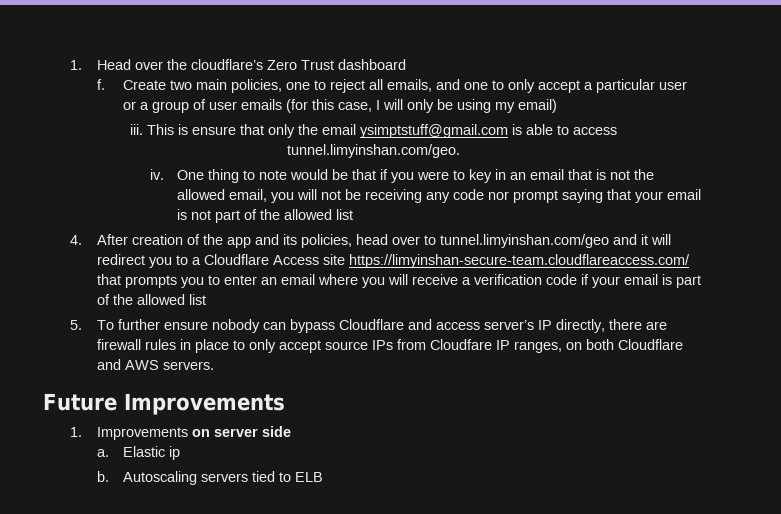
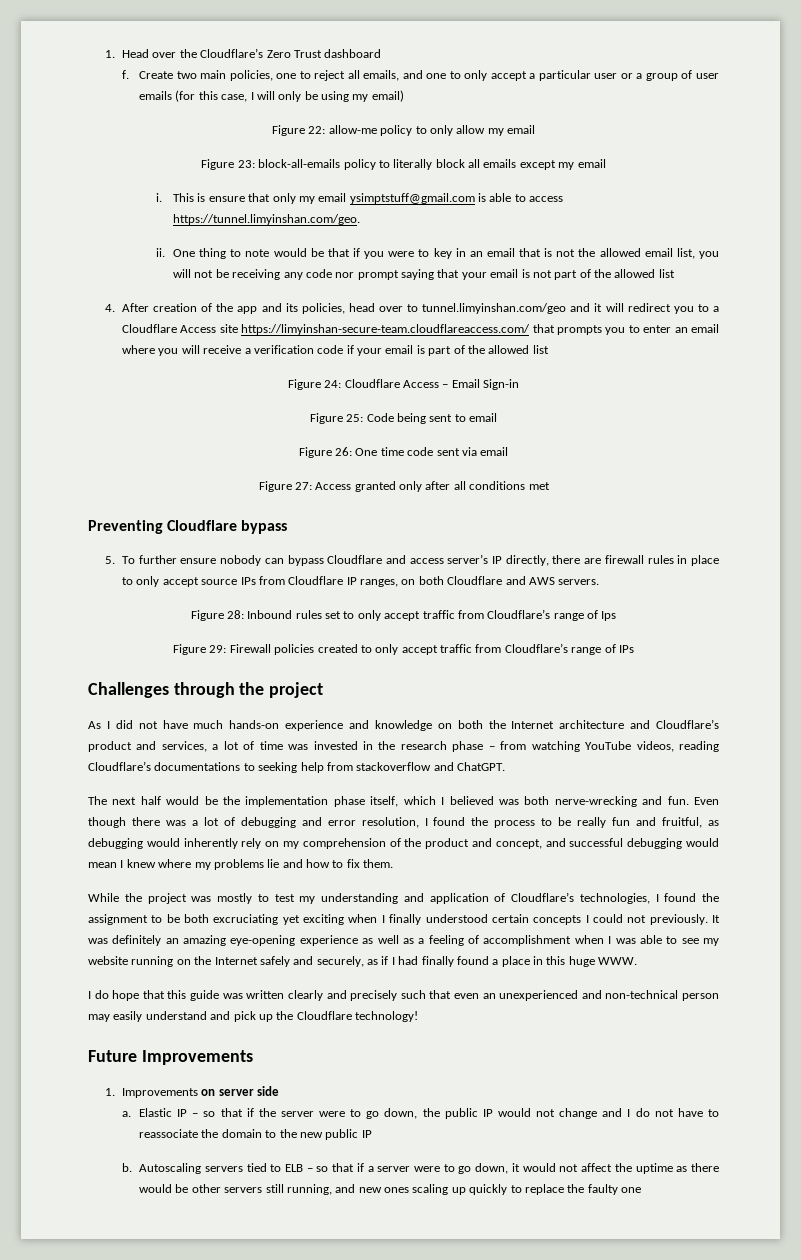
[190,59,263,70] cloudflare’s -> [200,48,264,58] Cloudflare’s
[130,124,143,135] iii. -> [272,125,535,136] [201,159,606,170] [156,193,163,202] Figure 22: allow-me policy to only allow my email // Figure 23: block-all-emails policy to literally block all emails except my email // i.
[298,124,318,135] the -> [298,196,315,204] my
[287,144,460,158] [150,169,165,180] tunnel.limyinshan.com/geo. // iv. -> [173,214,361,225] [156,248,166,257] https://tunnel.limyinshan.com/geo. // ii.
[228,189,267,202] email, -> [644,248,695,259] email list,
(206, 299) none -> [287,379,520,390] [309,413,498,424] [298,447,509,458] [258,481,550,492] [88,520,288,534] // Figure 24: Cloudflare Access – Email Sign-in // Figure 25: Code being sent to email // Figure 26: One time code sent via email // Figure 27: Access granted only after all conditions met // Preventing Cloudflare bypass
[429,339,492,350] Cloudfare -> [288,576,344,585] Cloudflare
(214, 365) none -> [190,609,617,621] [173,643,634,655] [88,682,324,698] [88,719,719,731] [88,741,720,752] [88,761,505,773] [88,796,720,807] [88,817,719,828] [88,838,719,849] [88,859,394,870] [88,892,719,904] [88,914,721,925] [88,935,719,946] [88,956,638,967] [88,990,719,1001] [88,1011,418,1022] // Figure 28: Inbound rules set to only accept traffic from Cloudflare’s range of Ips // Figure 29: Firewall policies created to only accept traffic from Cloudflare’s range of IPs // Challenges through the project // As I did not have much hands-on experience and knowledge on both the Internet architecture and Cloudflare’s product and services, a lot of time was invested in the research phase – from watching YouTube videos, reading Cloudflare’s documentations to seeking help from stackoverflow and ChatGPT. // The next half would be the implementation phase itself, which I believed was both nerve-wrecking and fun. Even though there was a lot of debugging and error resolution, I found the process to be really fun and fruitful, as debugging would inherently rely on my comprehension of the product and concept, and successful debugging would mean I knew where my problems lie and how to fix them. // While the project was mostly to test my understanding and application of Cloudflare’s technologies, I found the assignment to be both excruciating yet exciting when I finally understood certain concepts I could not previously. It was definitely an amazing eye-opening experience as well as a feeling of accomplishment when I was able to see my website running on the Internet safely and securely, as if I had finally found a place in this huge WWW. // I do hope that this guide was written clearly and precisely such that even an unexperienced and non-technical person may easily understand and pick up the Cloudflare technology!
[169,446,181,460] ip -> [177,1108,719,1119] [139,1129,372,1140] IP – so that if the server were to go down, the public IP would not change and I do not have to reassociate the domain to the new public IP
(324, 477) none -> [306,1163,719,1174] [139,1184,642,1195] – so that if a server were to go down, it would not affect the uptime as there would be other servers still running, and new ones scaling up quickly to replace the faulty one

